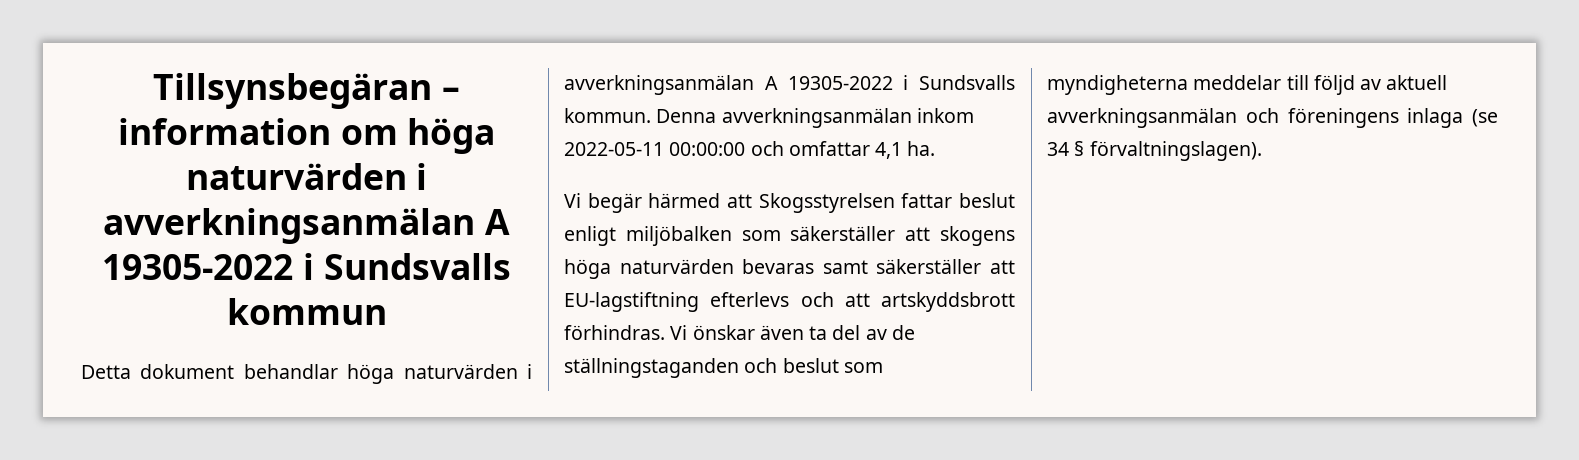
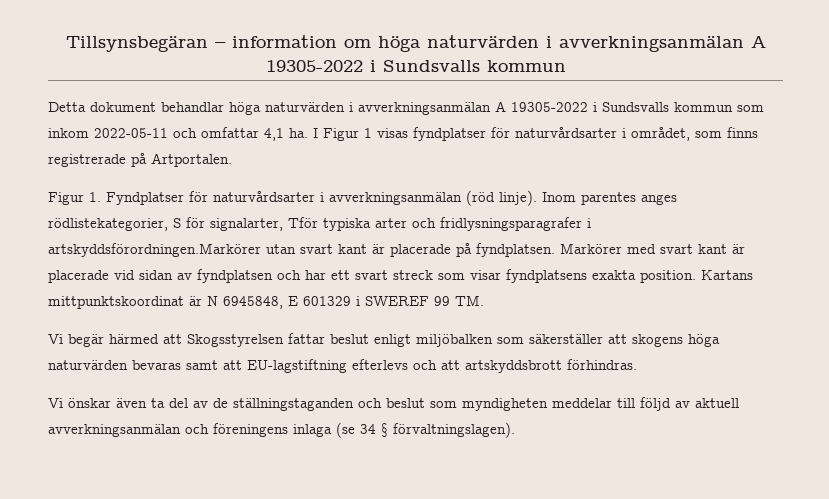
[564,108,912,128] kommun. Denna avverkningsanmälan -> [674,102,764,112] kommun som
[669,142,746,156] 00:00:00 -> (168, 133) none
(936, 148) none -> [313,127,758,141] [48,153,232,167] [48,190,677,206] [48,217,591,231] [48,243,745,257] [48,269,753,283] [48,295,484,309] I Figur 1 visas fyndplatser för naturvårdsarter i området, som finns registrerade på Artportalen. // Figur 1. Fyndplatser för naturvårdsarter i avverkningsanmälan (röd linje). Inom parentes anges rödlistekategorier, S för signalarter, Tför typiska arter och fridlysningsparagrafer i artskyddsförordningen.Markörer utan svart kant är placerade på fyndplatsen. Markörer med svart kant är placerade vid sidan av fyndplatsen och har ett svart streck som visar fyndplatsens exakta position. Kartans mittpunktskoordinat är N 6945848, E 601329 i SWEREF 99 TM.
[876,259,982,274] säkerställer -> (218, 365) none
(665, 332) none -> (637, 364) //
[1047,75,1188,95] myndigheterna -> [462,398,548,411] myndigheten

